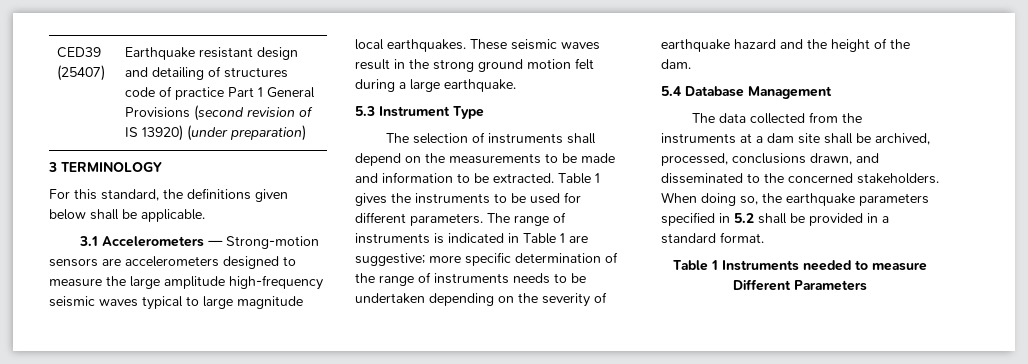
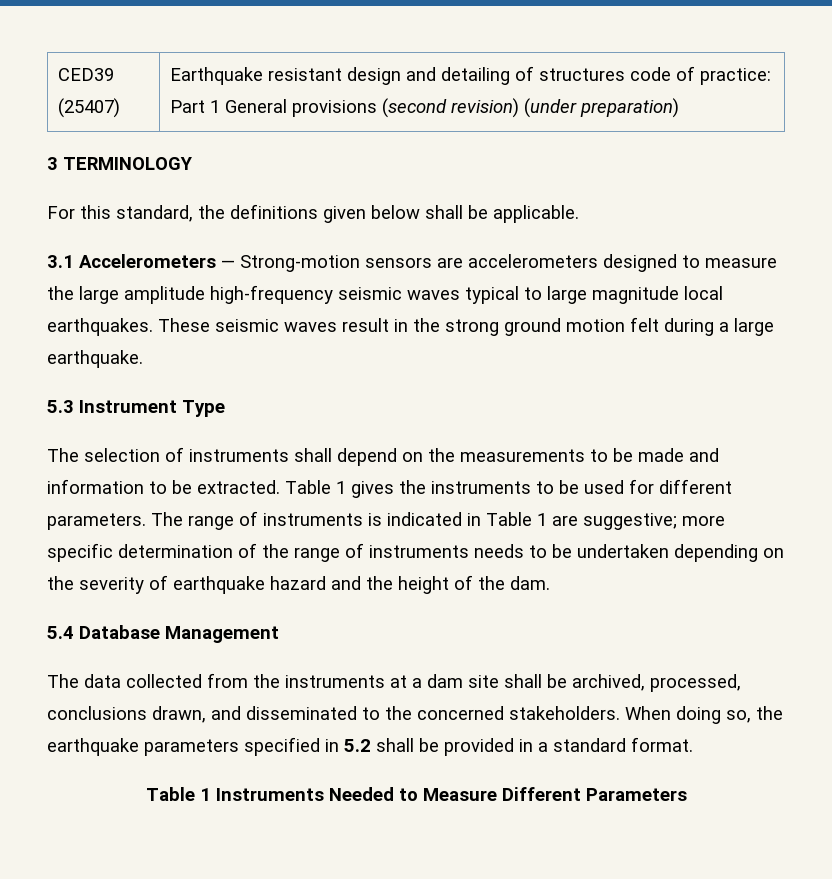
[175,87,225,100] practice -> [700,68,772,85] practice:
[125,105,314,121] [125,125,184,141] Provisions (second revision of IS 13920) -> [292,98,520,118] provisions (second revision)
[803,260,927,271] needed to measure -> [328,787,497,801] Needed to Measure

